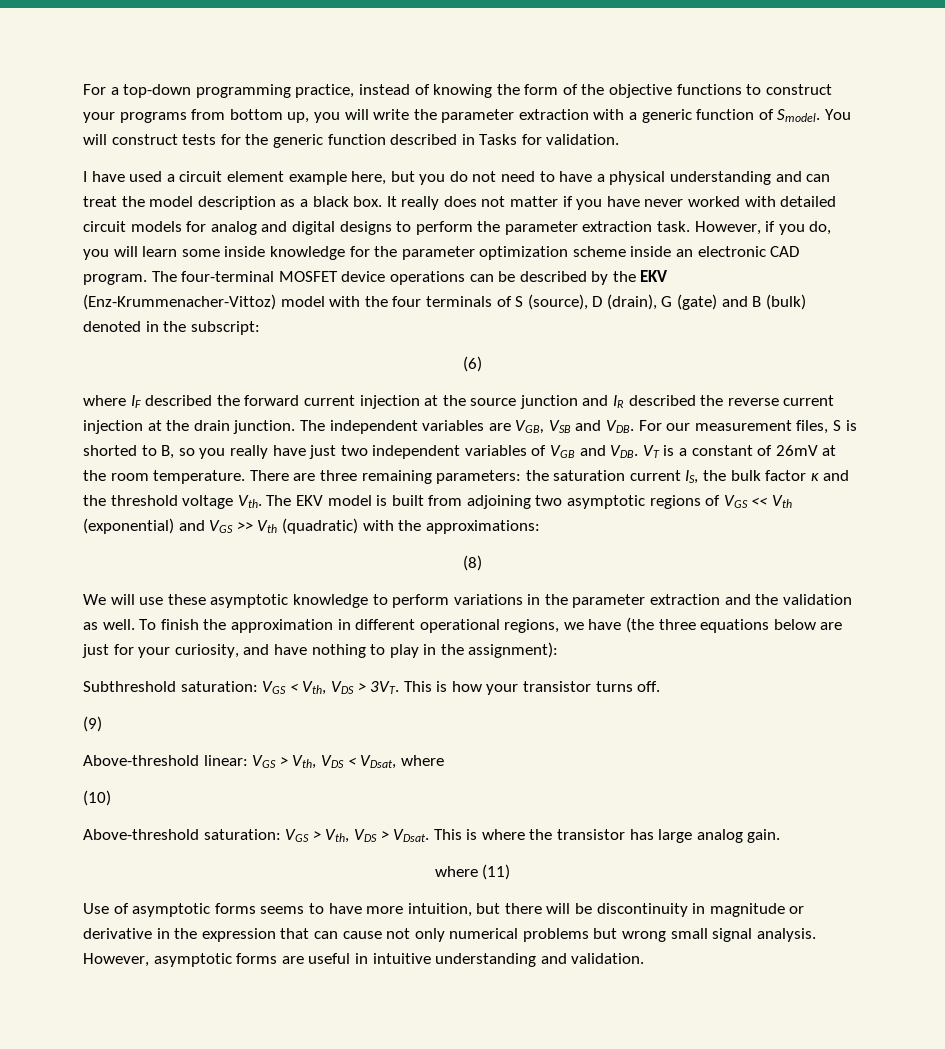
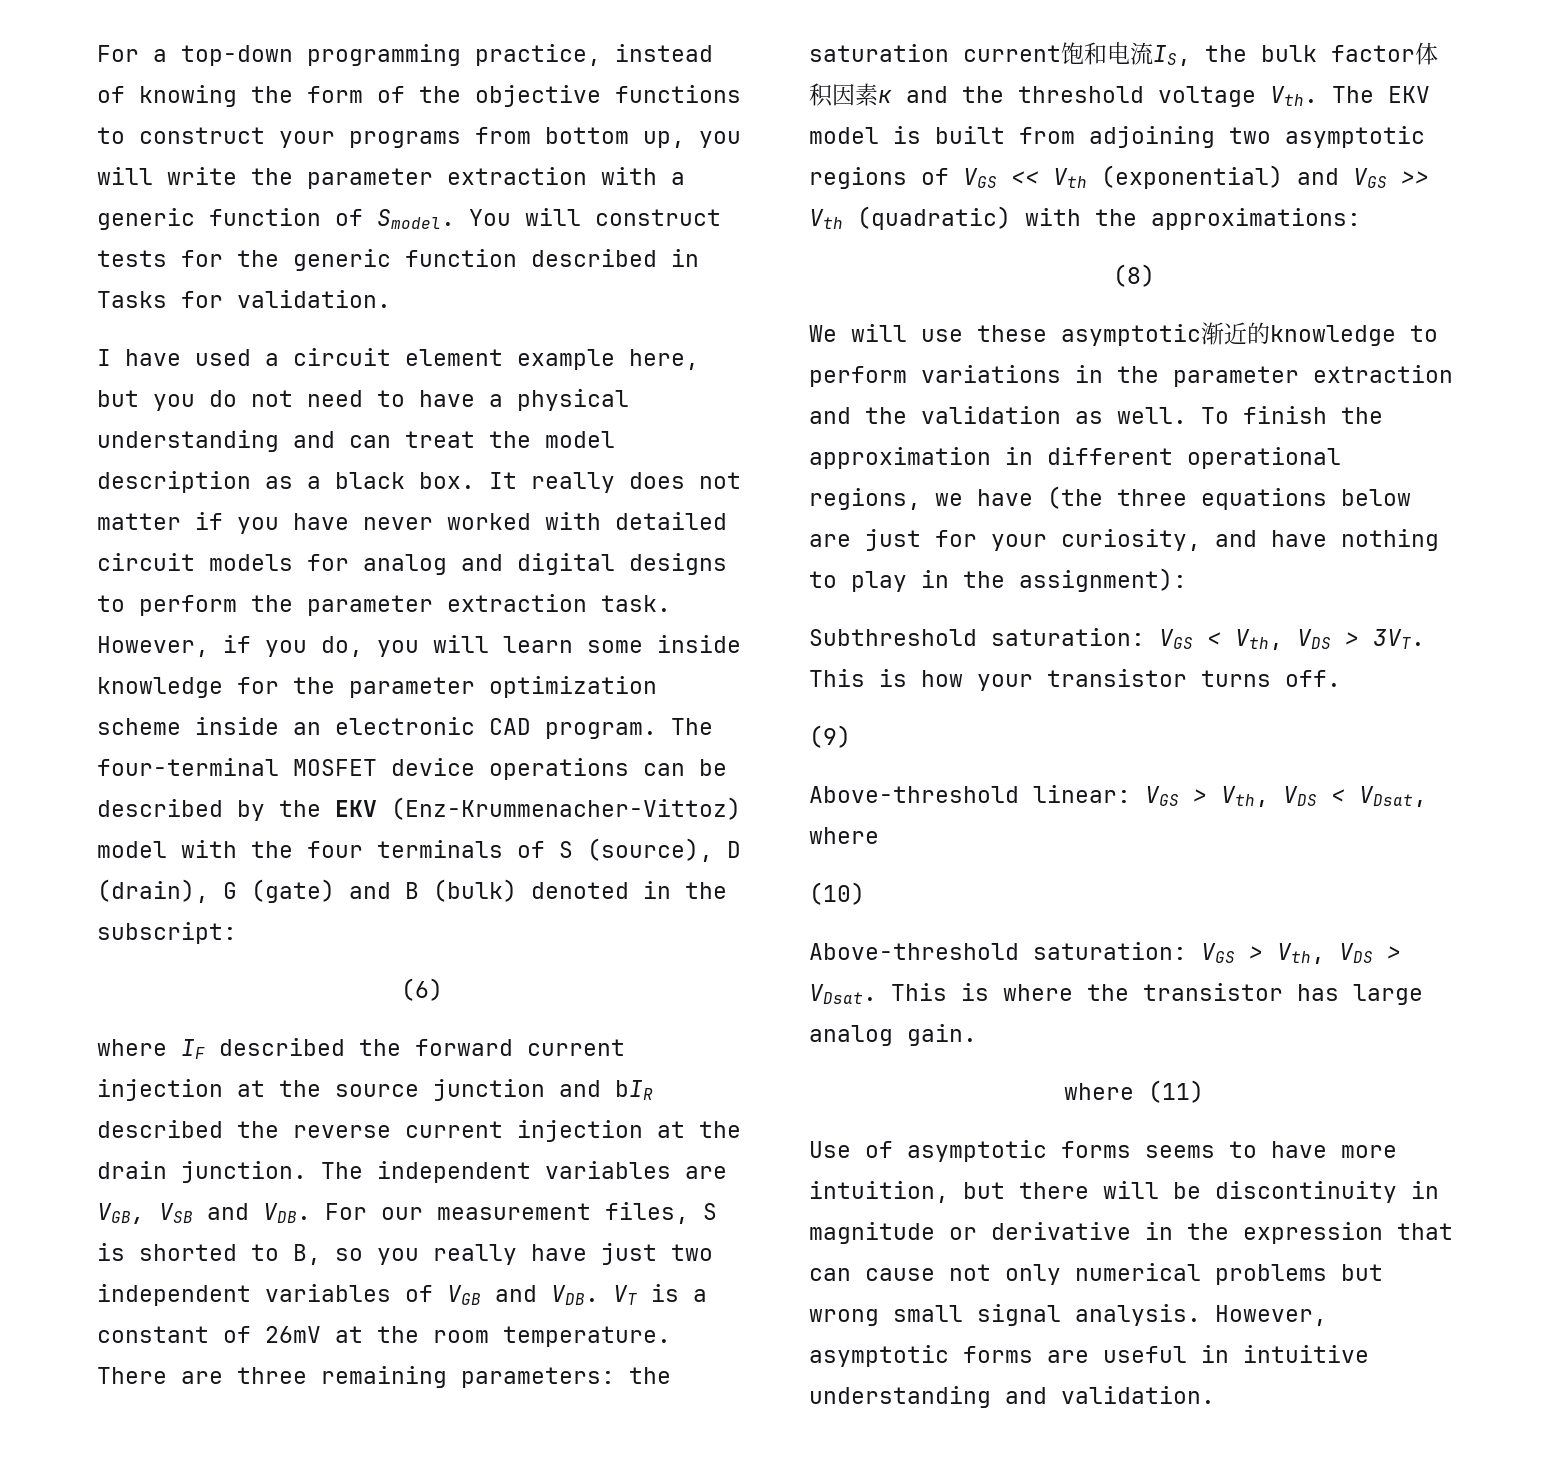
[613,395,625,408] IR -> [615,1080,653,1100] bIR
(681, 475) none -> [1061,42,1153,65] 饱和电流
(807, 475) none -> [1415,42,1438,65] [809,83,878,107] 体积因素
(289, 601) none -> [1201,322,1270,345] 渐近的

